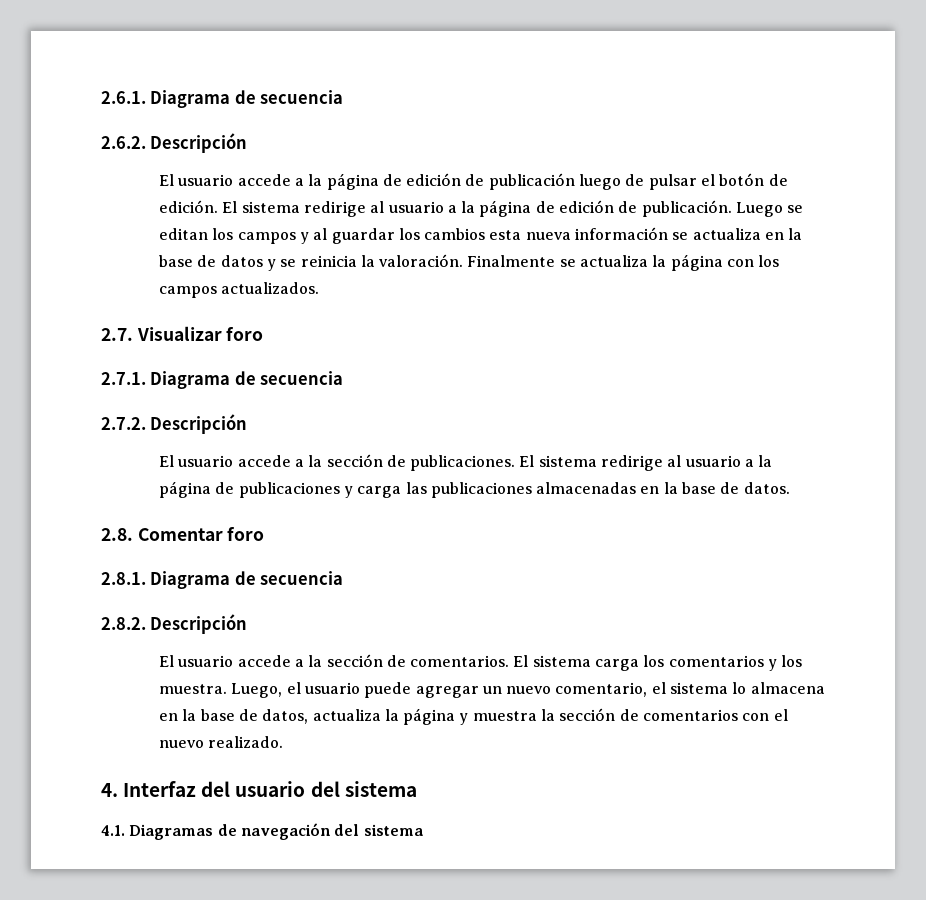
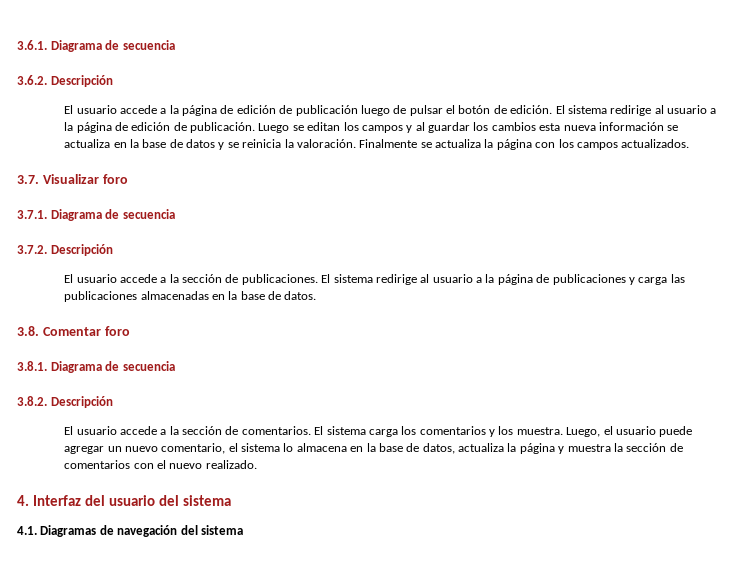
[101,90,344,108] [101,136,146,149] 2.6.1. Diagrama de secuencia // 2.6.2. -> [17,40,175,52] [17,75,47,85] 3.6.1. Diagrama de secuencia // 3.6.2.
[101,328,133,341] 2.7. -> [17,175,39,184] 3.7.
[101,371,344,389] [101,417,146,430] 2.7.1. Diagrama de secuencia // 2.7.2. -> [17,209,175,221] [17,245,47,254] 3.7.1. Diagrama de secuencia // 3.7.2.
[101,528,133,541] 2.8. -> [17,326,39,336] 3.8.
[101,571,344,589] [101,617,146,630] 2.8.1. Diagrama de secuencia // 2.8.2. -> [17,361,175,373] [17,396,47,406] 3.8.1. Diagrama de secuencia // 3.8.2.

